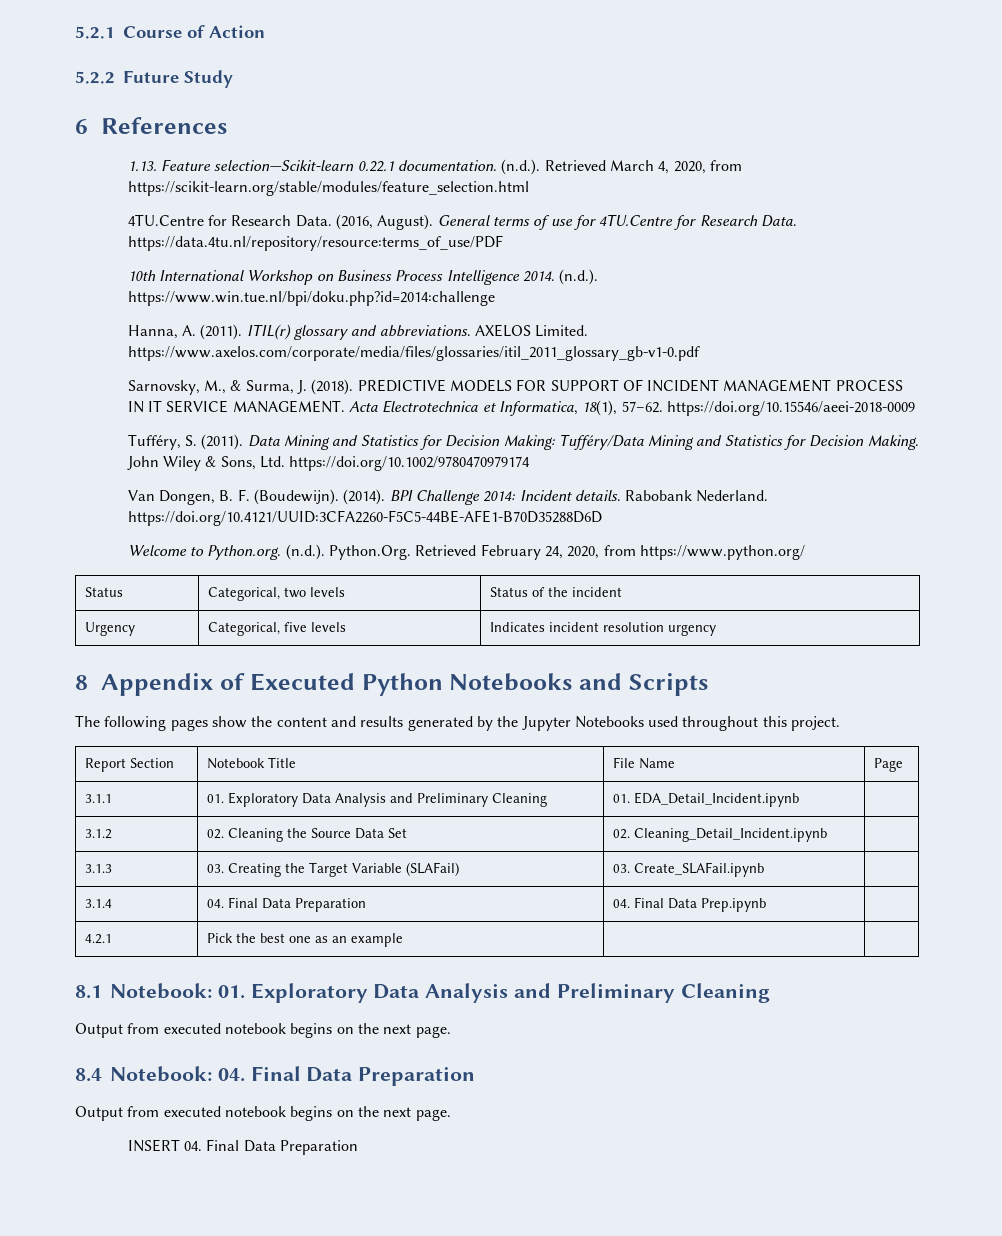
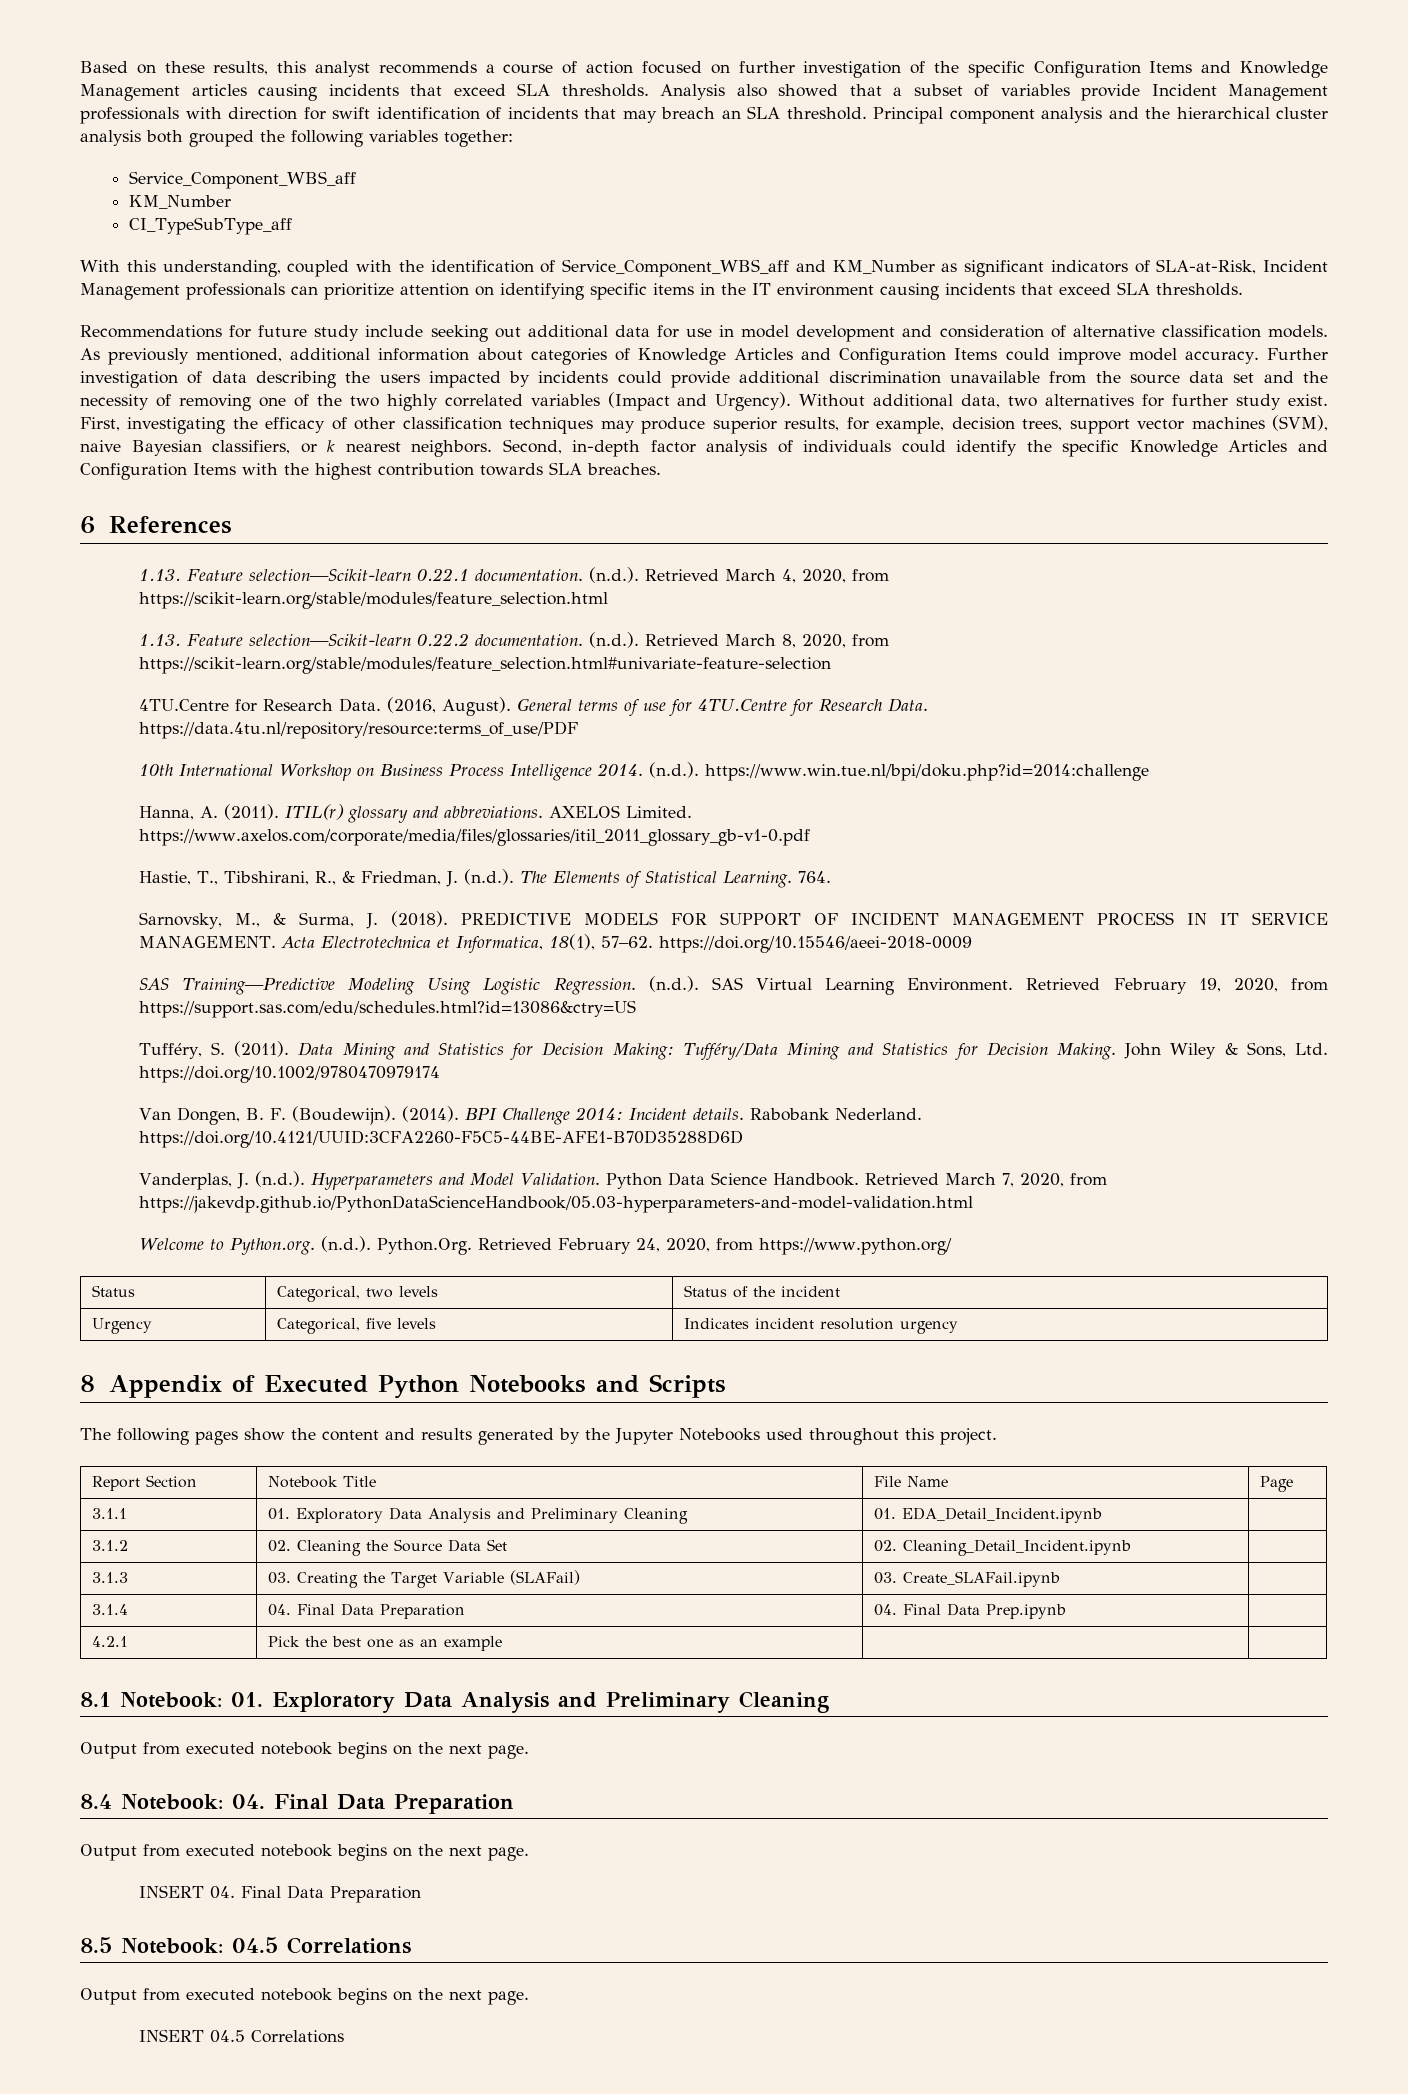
[75,25,265,39] [75,70,233,88] 5.2.1 Course of Action // 5.2.2 Future Study -> [80,61,1329,78] [80,83,1328,101] [80,106,1328,124] [80,130,513,147] [128,171,356,189] [128,195,231,209] [128,217,292,235] [80,259,1328,277] [80,282,1243,300] [80,325,1328,342] [80,348,1328,365] [80,371,1328,388] [80,392,1329,411] [80,415,1328,434] [80,439,1328,457] [80,462,661,480] Based on these results, this analyst recommends a course of action focused on further investigation of the specific Configuration Items and Knowledge Management articles causing incidents that exceed SLA thresholds. Analysis also showed that a subset of variables provide Incident Management professionals with direction for swift identification of incidents that may breach an SLA threshold. Principal component analysis and the hierarchical cluster analysis both grouped the following variables together: // Service_Component_WBS_aff // KM_Number // CI_TypeSubType_aff // With this understanding, coupled with the identification of Service_Component_WBS_aff and KM_Number as significant indicators of SLA-at-Risk, Incident Management professionals can prioritize attention on identifying specific items in the IT environment causing incidents that exceed SLA thresholds. // Recommendations for future study include seeking out additional data for use in model development and consideration of alternative classification models. As previously mentioned, additional information about categories of Knowledge Articles and Configuration Items could improve model accuracy. Further investigation of data describing the users impacted by incidents could provide additional discrimination unavailable from the source data set and the necessity of removing one of the two highly correlated variables (Impact and Urgency). Without additional data, two alternatives for further study exist. First, investigating the efficacy of other classification techniques may produce superior results, for example, decision trees, support vector machines (SVM), naive Bayesian classifiers, or k nearest neighbors. Second, in-depth factor analysis of individuals could identify the specific Knowledge Articles and Configuration Items with the highest contribution towards SLA breaches.
(529, 188) none -> [138,632,889,648] [138,657,831,674] // 1.13. Feature selection—Scikit-learn 0.22.2 documentation. (n.d.). Retrieved March 8, 2020, from https://scikit-learn.org/stable/modules/feature_selection.html#univariate-feature-selection
(700, 353) none -> [138,869,831,888] // Hastie, T., Tibshirani, R., & Friedman, J. (n.d.). The Elements of Statistical Learning. 764.
(915, 408) none -> [138,976,1329,995] [138,1000,636,1018] // SAS Training—Predictive Modeling Using Logistic Regression. (n.d.). SAS Virtual Learning Environment. Retrieved February 19, 2020, from https://support.sas.com/edu/schedules.html?id=13086&ctry=US
(602, 518) none -> [138,1171,1107,1190] [138,1195,973,1213] // Vanderplas, J. (n.d.). Hyperparameters and Model Validation. Python Data Science Handbook. Retrieved March 7, 2020, from https://jakevdp.github.io/PythonDataScienceHandbook/05.03-hyperparameters-and-model-validation.html
(358, 1147) none -> [80,1937,411,1954] [80,1988,529,2005] [138,2029,344,2043] // 8.5 Notebook: 04.5 Correlations // Output from executed notebook begins on the next page. // INSERT 04.5 Correlations

